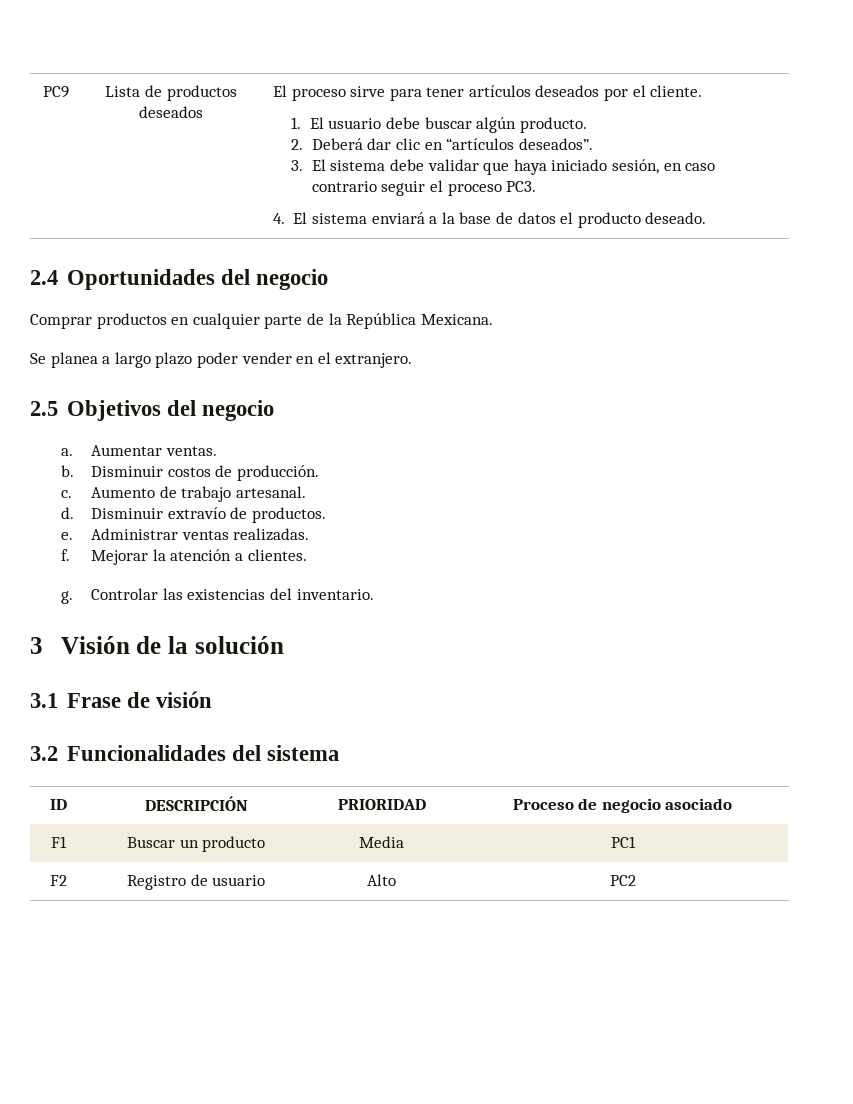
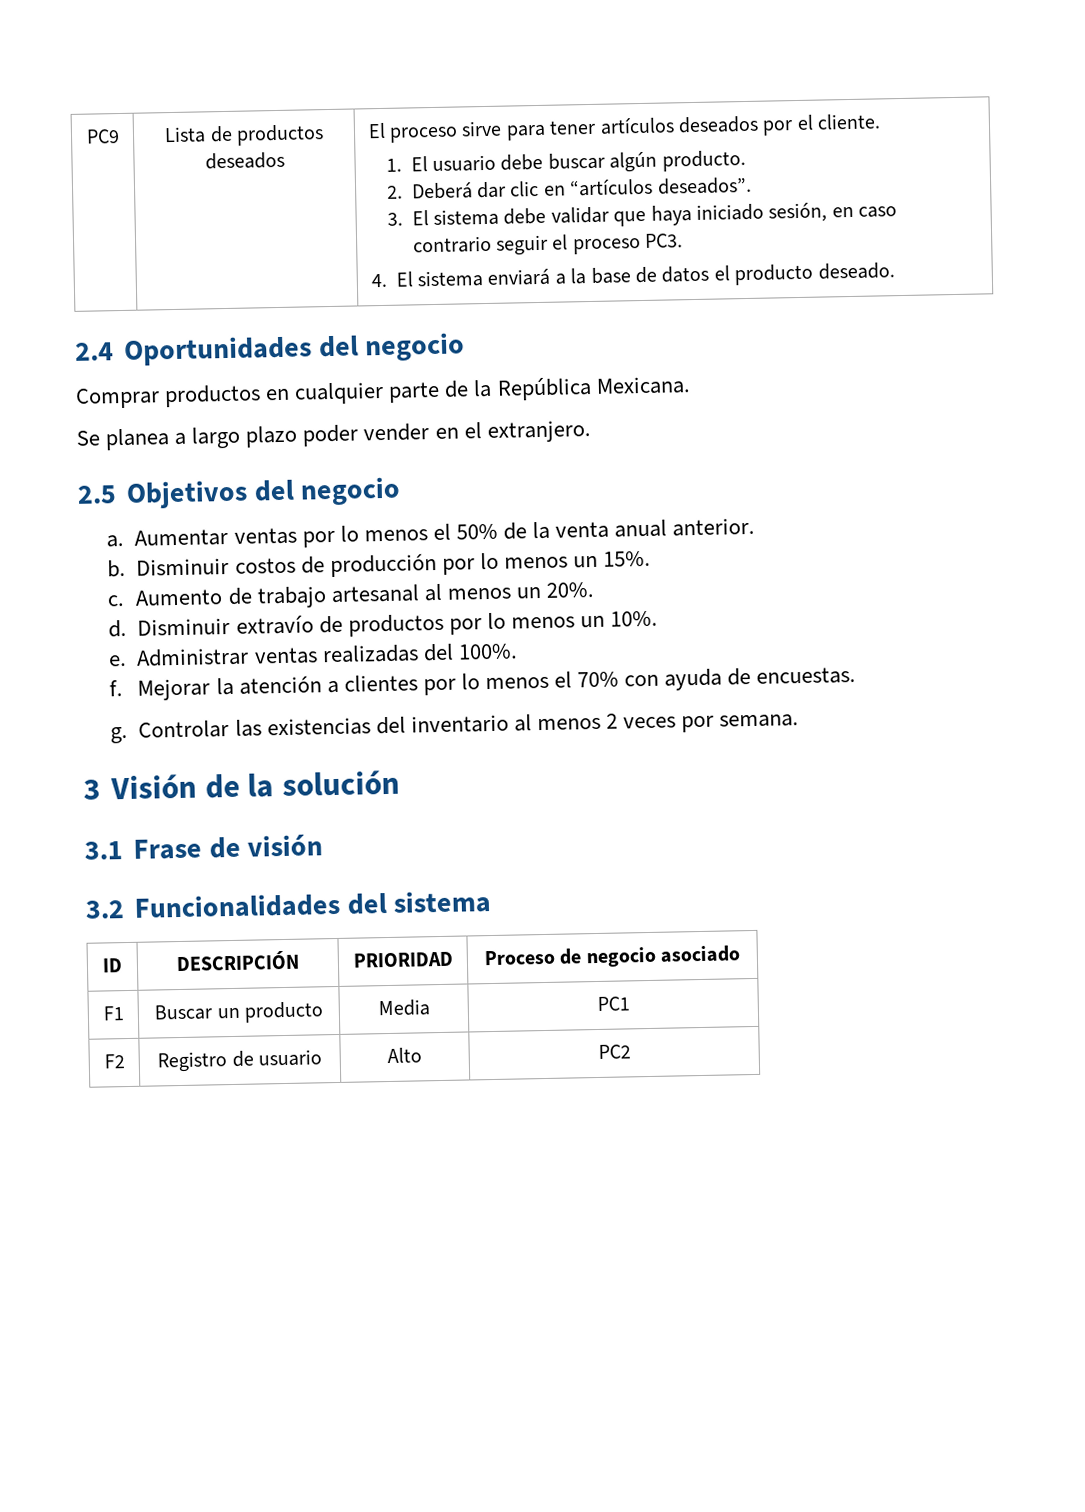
[165,446,217,456] [60,465,319,481] ventas. // b. Disminuir costos de producción. -> [233,517,756,548] [107,550,652,578] ventas por lo menos el 50% de la venta anual anterior. // b. Disminuir costos de producción por lo menos un 15%.
[235,486,306,498] artesanal. -> [330,581,594,604] artesanal al menos un 20%.
[251,507,326,523] productos. -> [347,610,659,637] productos por lo menos un 10%.
[233,528,310,541] realizadas. -> [321,643,518,664] realizadas del 100%.
[247,549,307,561] clientes. -> [343,666,857,696] clientes por lo menos el 70% con ayuda de encuestas.
[296,589,374,600] inventario. -> [410,713,800,734] inventario al menos 2 veces por semana.

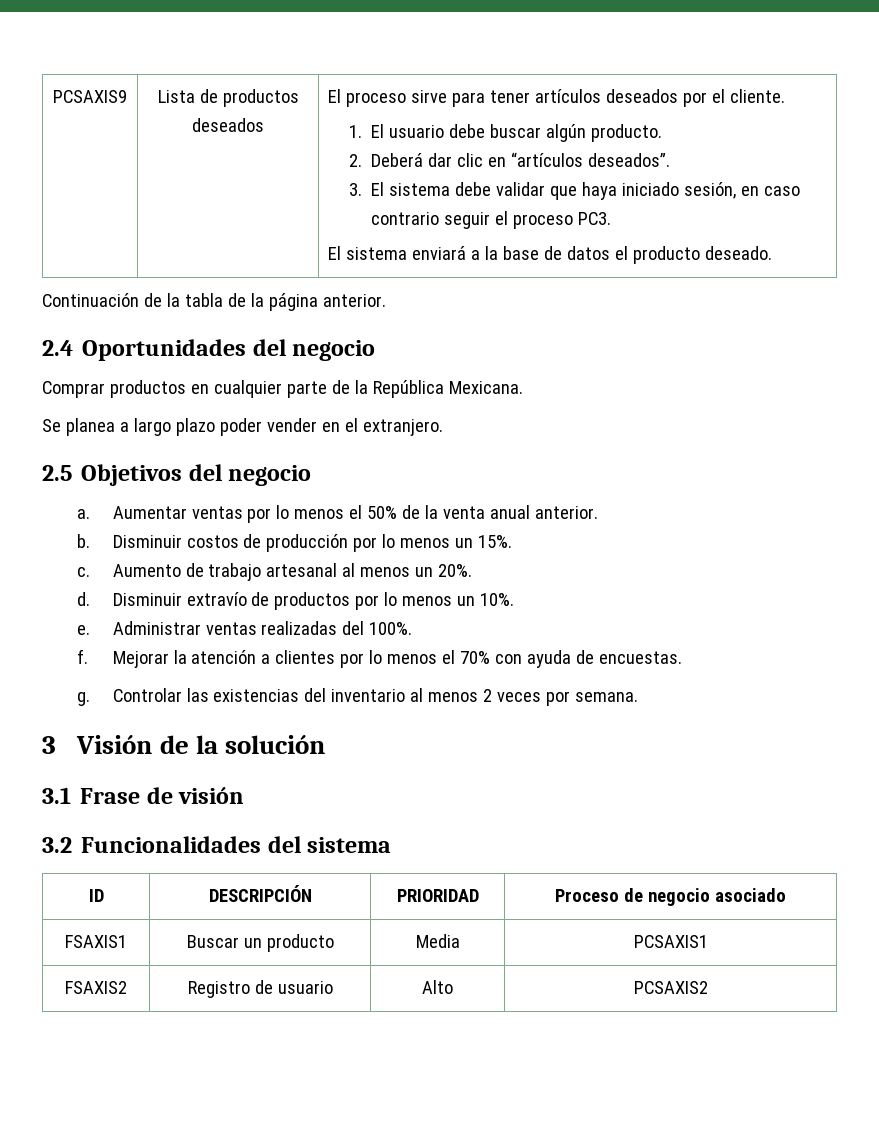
[85,129,120,144] PC9 -> [53,90,127,103] PCSAXIS9
[370,273,387,288] 4. -> (612, 218) none
(895, 271) none -> [42,293,386,311] // Continuación de la tabla de la página anterior.
[102,1006,124,1021] F1 -> [65,935,127,948] FSAXIS1
[596,996,630,1012] [103,1054,125,1069] PC1 // F2 -> [633,935,708,948] [65,981,127,994] PCSAXIS1 // FSAXIS2
[597,1044,631,1059] PC2 -> [633,981,708,994] PCSAXIS2

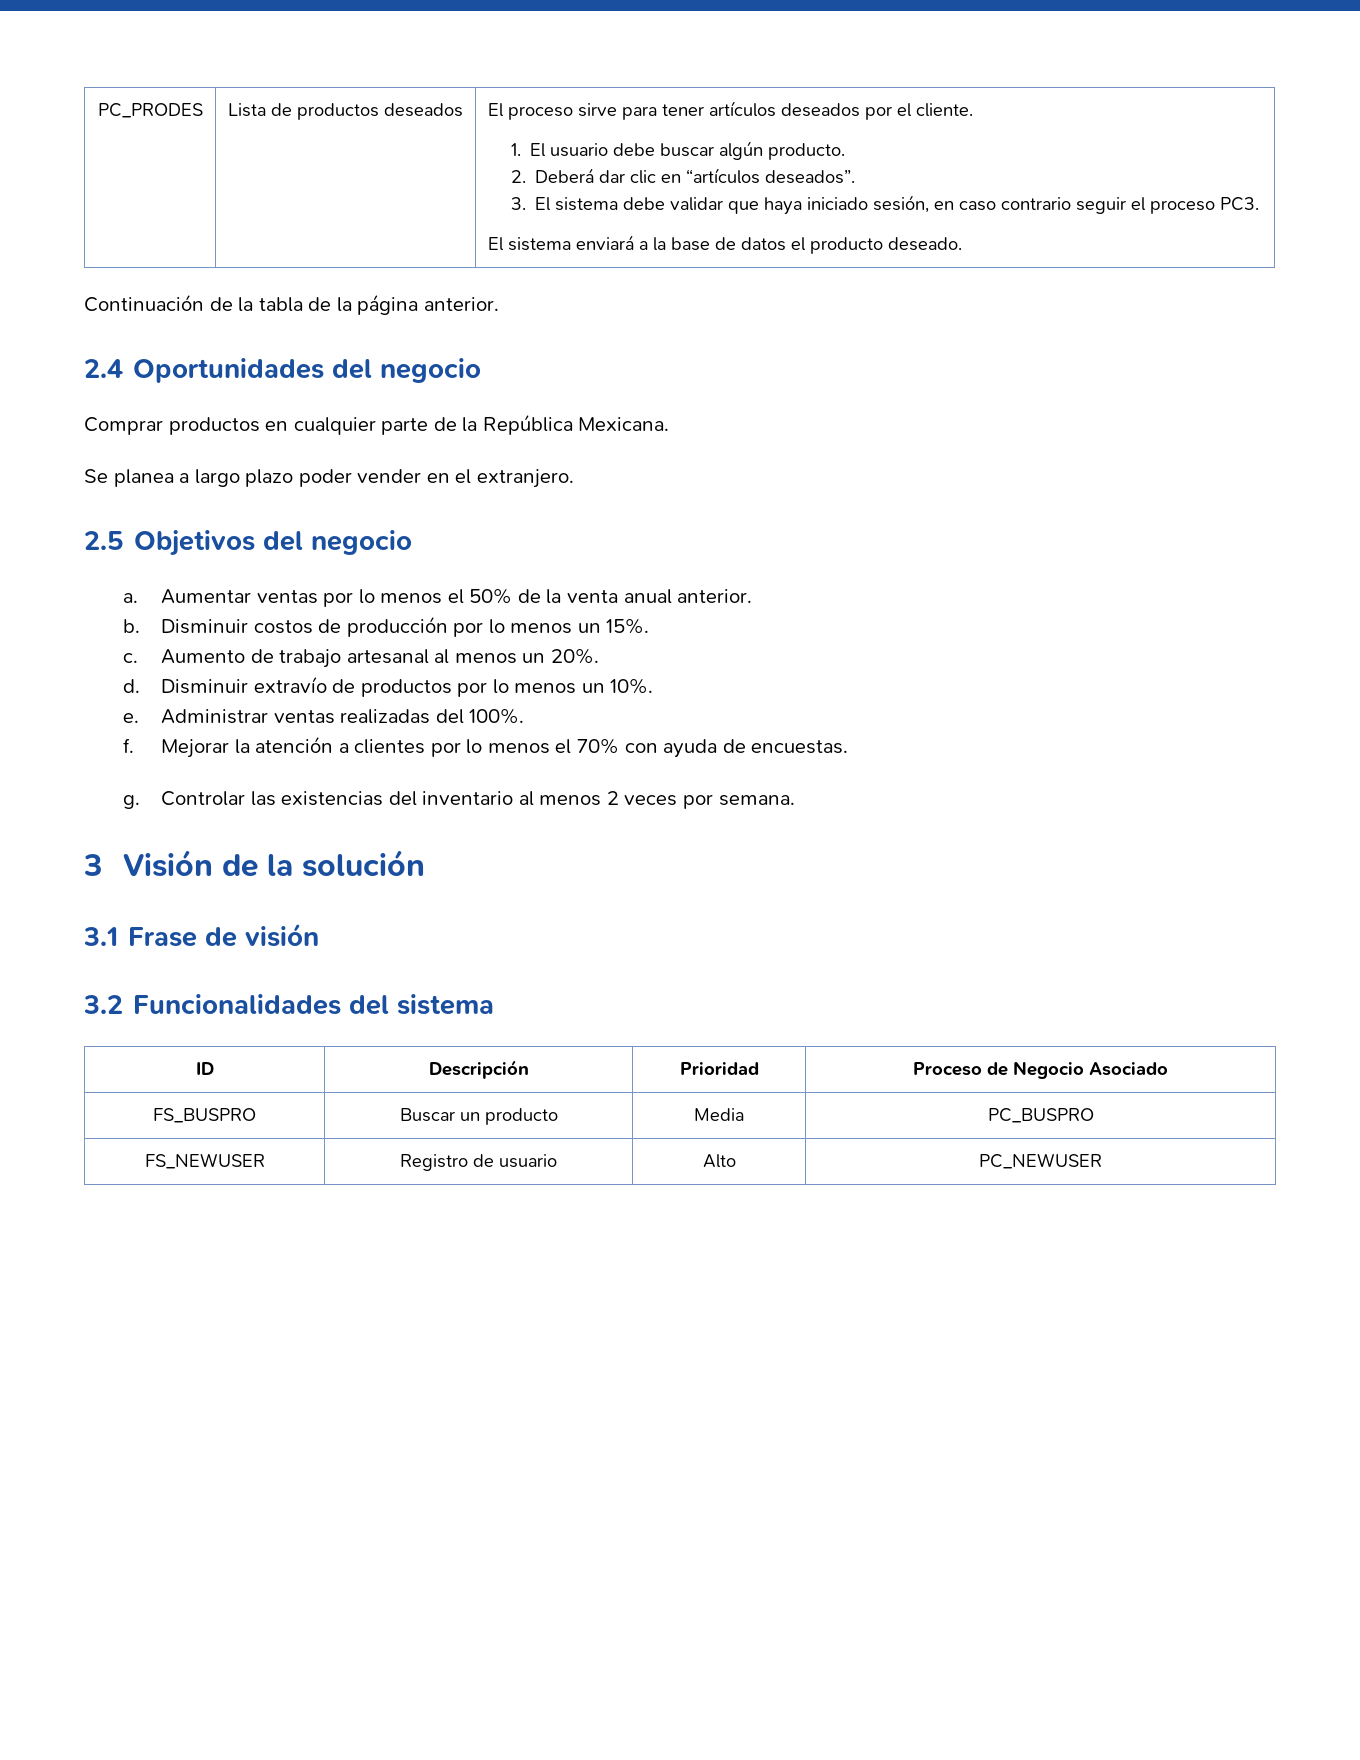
[53,90,127,103] PCSAXIS9 -> [97,103,203,118] PC_PRODES
[208,885,312,902] [396,889,479,902] DESCRIPCIÓN | PRIORIDAD -> [428,1060,529,1079] [679,1062,759,1075] Descripción | Prioridad
[647,888,786,906] [65,935,127,948] negocio asociado // FSAXIS1 -> [1013,1061,1168,1079] [153,1108,256,1123] Negocio Asociado // FS_BUSPRO
[633,935,708,948] [65,981,127,994] PCSAXIS1 // FSAXIS2 -> [987,1108,1094,1123] [144,1153,265,1169] PC_BUSPRO // FS_NEWUSER
[633,981,708,994] PCSAXIS2 -> [979,1153,1102,1169] PC_NEWUSER

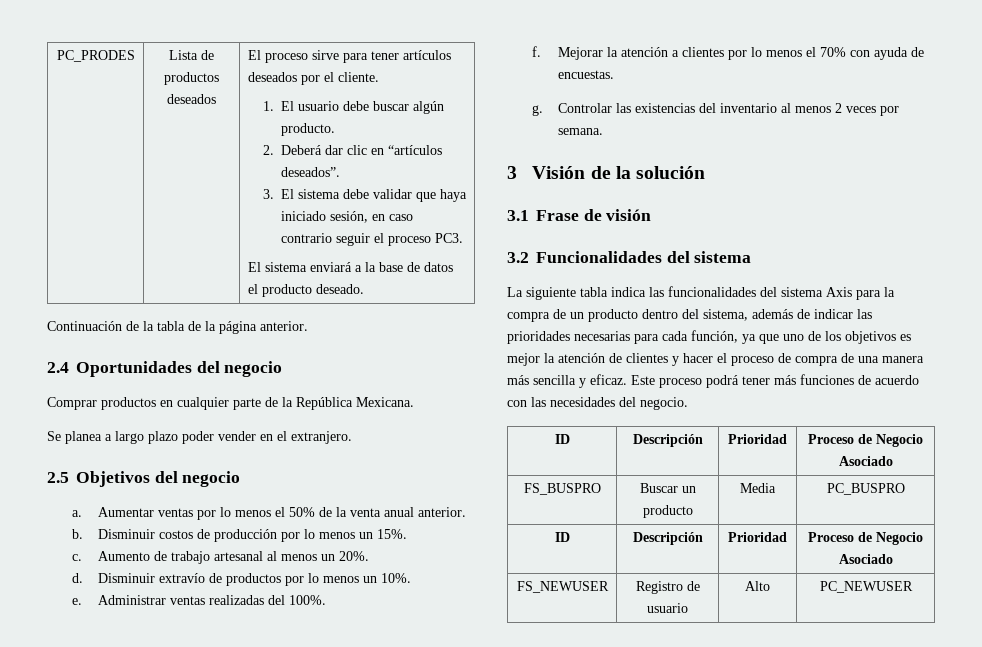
(495, 1004) none -> [507,286,895,300] [507,309,872,322] [507,330,911,344] [507,353,924,366] [507,374,919,388] [507,397,688,410] // La siguiente tabla indica las funcionalidades del sistema Axis para la compra de un producto dentro del sistema, además de indicar las prioridades necesarias para cada función, ya que uno de los objetivos es mejor la atención de clientes y hacer el proceso de compra de una manera más sencilla y eficaz. Este proceso podrá tener más funciones de acuerdo con las necesidades del negocio.
(1094, 1115) none -> [554,532,570,542] [632,532,703,545] [728,532,787,542] [808,532,923,545] [838,554,893,564] // ID | Descripción | Prioridad | Proceso de Negocio Asociado

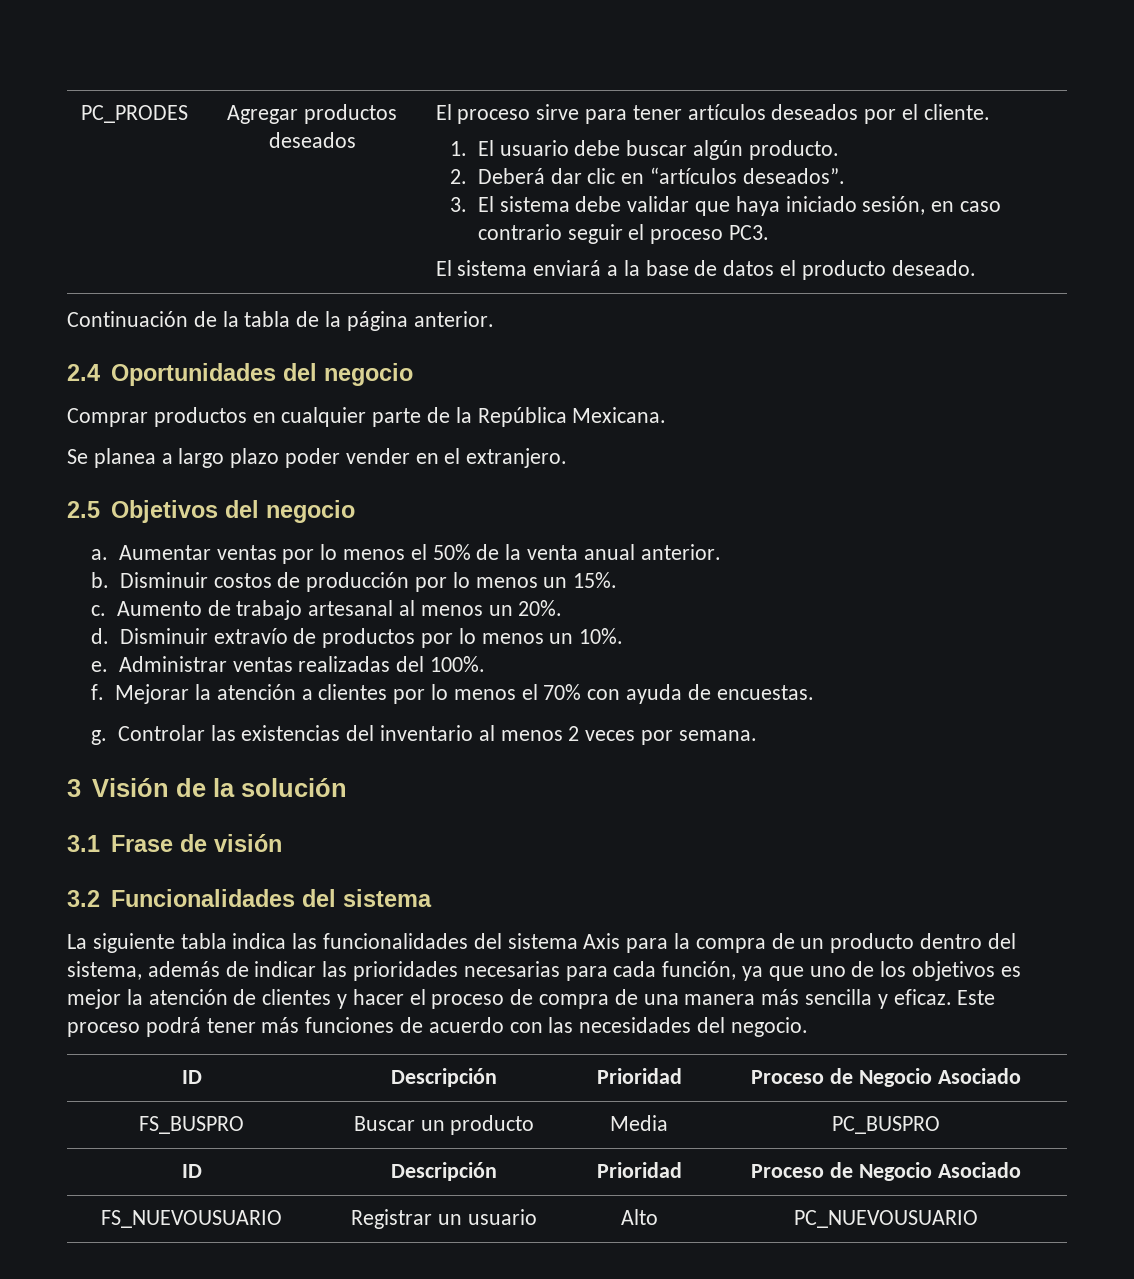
[169,50,214,60] Lista de -> [227,105,299,124] Agregar
[516,581,609,593] [635,581,700,594] FS_NEWUSER | Registro de -> [101,1210,282,1228] [351,1209,462,1229] FS_NUEVOUSUARIO | Registrar un
[819,581,913,593] PC_NEWUSER -> [794,1210,978,1228] PC_NUEVOUSUARIO

